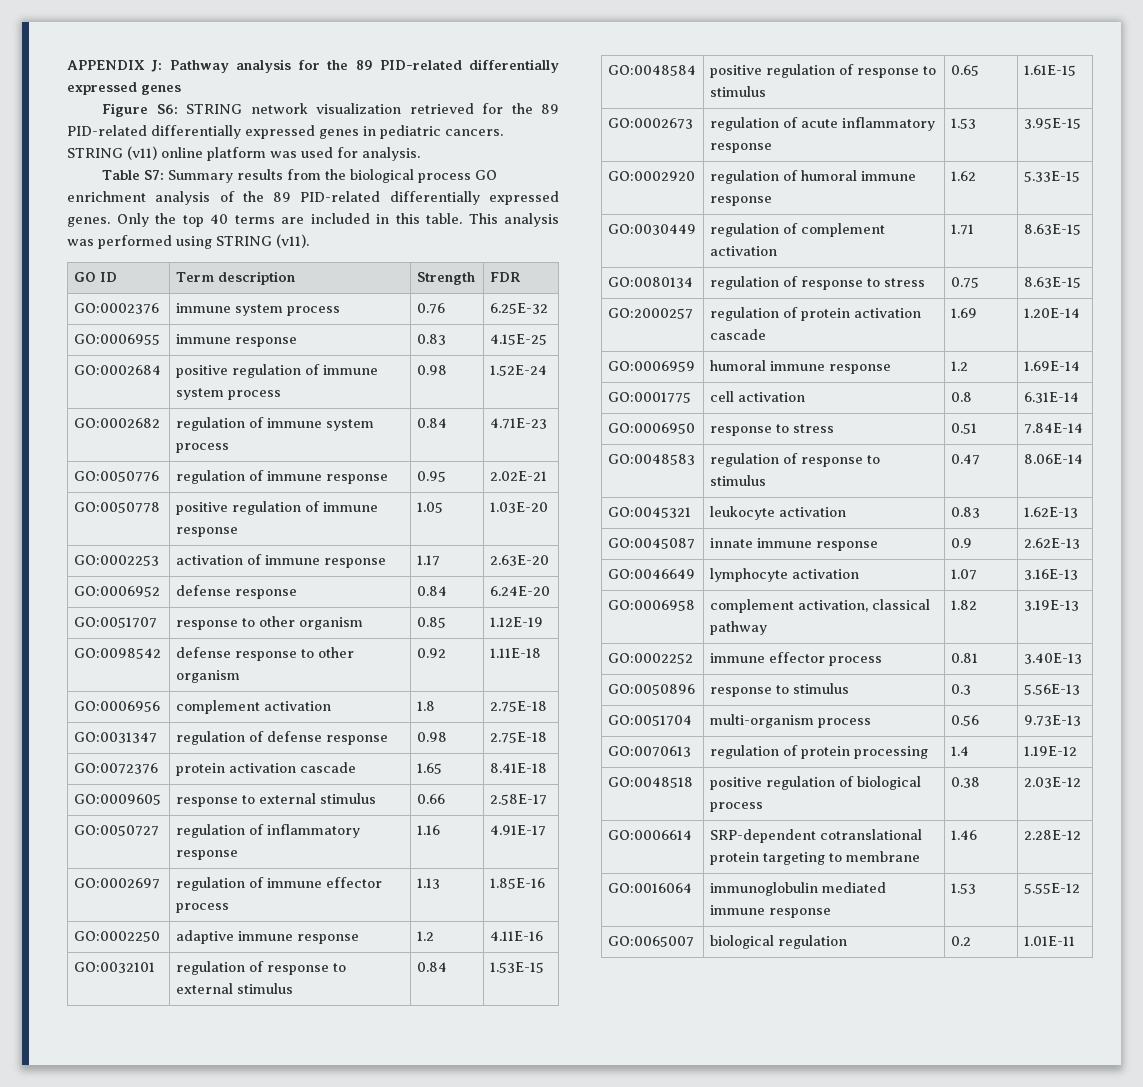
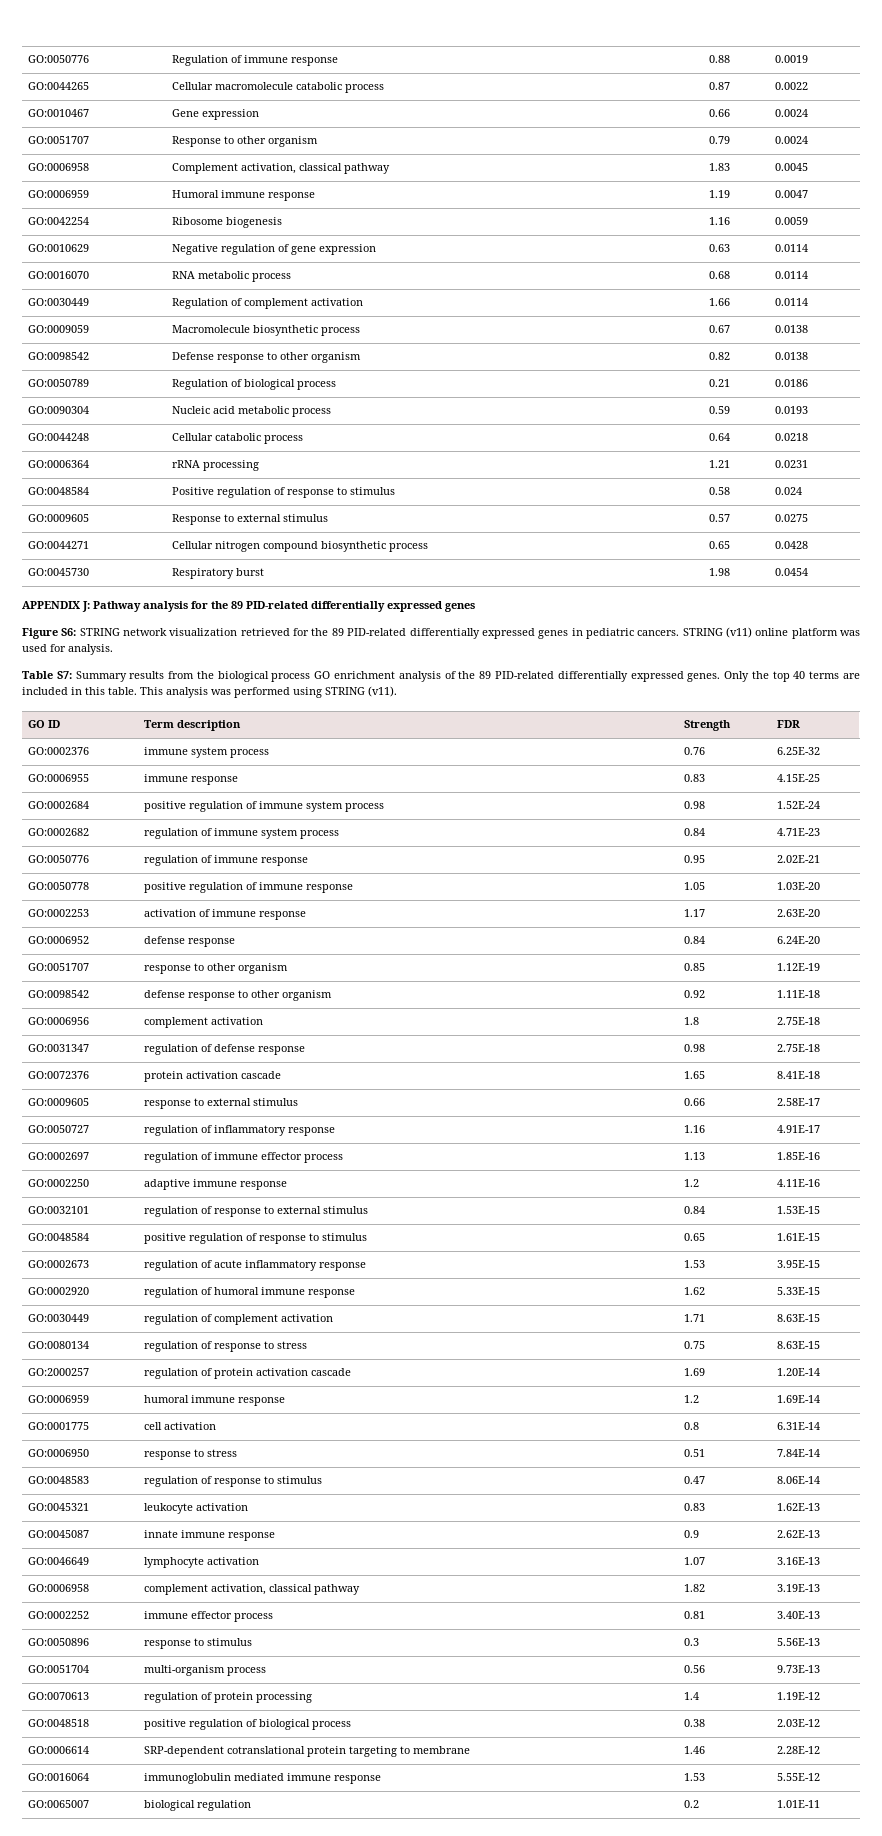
(67, 65) none -> [27,55,89,63] [171,55,338,66] [708,55,730,63] [774,55,808,63] [27,82,89,90] [171,82,384,93] [708,82,730,90] [774,82,808,90] [27,109,89,117] [171,109,259,120] [708,109,730,117] [774,109,808,117] [27,136,89,144] [171,136,318,147] [708,136,730,144] [774,136,808,144] [27,163,89,171] [171,163,390,174] [708,163,730,171] [774,163,808,171] [27,190,89,198] [171,190,315,201] [708,190,730,198] [774,190,808,198] [27,217,89,225] [171,217,282,228] [708,217,730,225] [774,217,808,225] [27,244,89,252] [171,244,376,255] [708,244,730,252] [774,244,808,252] [27,271,89,279] [171,271,291,282] [708,271,730,279] [774,271,808,279] [27,298,89,306] [171,298,363,309] [708,298,730,306] [774,298,808,306] [27,325,89,333] [171,325,360,336] [708,325,730,333] [774,325,808,333] [27,352,89,360] [171,352,361,363] [708,352,730,360] [774,352,808,360] [27,379,89,387] [171,379,336,390] [708,379,730,387] [774,379,808,387] [27,406,89,414] [171,406,331,417] [708,406,730,414] [774,406,808,414] [27,433,89,441] [171,433,303,444] [708,433,730,441] [774,433,808,441] [27,460,89,468] [171,460,259,471] [708,460,730,468] [774,460,808,468] [27,487,89,495] [171,487,395,498] [708,487,730,495] [774,487,802,495] [27,514,89,522] [171,514,328,525] [708,514,730,522] [774,514,808,522] [27,541,89,549] [171,541,428,552] [708,541,730,549] [774,541,808,549] [27,568,89,576] [171,568,264,579] [708,568,730,576] [774,568,808,576] GO:0050776 | Regulation of immune response | 0.88 | 0.0019 // GO:0044265 | Cellular macromolecule catabolic process | 0.87 | 0.0022 // GO:0010467 | Gene expression | 0.66 | 0.0024 // GO:0051707 | Response to other organism | 0.79 | 0.0024 // GO:0006958 | Complement activation, classical pathway | 1.83 | 0.0045 // GO:0006959 | Humoral immune response | 1.19 | 0.0047 // GO:0042254 | Ribosome biogenesis | 1.16 | 0.0059 // GO:0010629 | Negative regulation of gene expression | 0.63 | 0.0114 // GO:0016070 | RNA metabolic process | 0.68 | 0.0114 // GO:0030449 | Regulation of complement activation | 1.66 | 0.0114 // GO:0009059 | Macromolecule biosynthetic process | 0.67 | 0.0138 // GO:0098542 | Defense response to other organism | 0.82 | 0.0138 // GO:0050789 | Regulation of biological process | 0.21 | 0.0186 // GO:0090304 | Nucleic acid metabolic process | 0.59 | 0.0193 // GO:0044248 | Cellular catabolic process | 0.64 | 0.0218 // GO:0006364 | rRNA processing | 1.21 | 0.0231 // GO:0048584 | Positive regulation of response to stimulus | 0.58 | 0.024 // GO:0009605 | Response to external stimulus | 0.57 | 0.0275 // GO:0044271 | Cellular nitrogen compound biosynthetic process | 0.65 | 0.0428 // GO:0045730 | Respiratory burst | 1.98 | 0.0454 //

